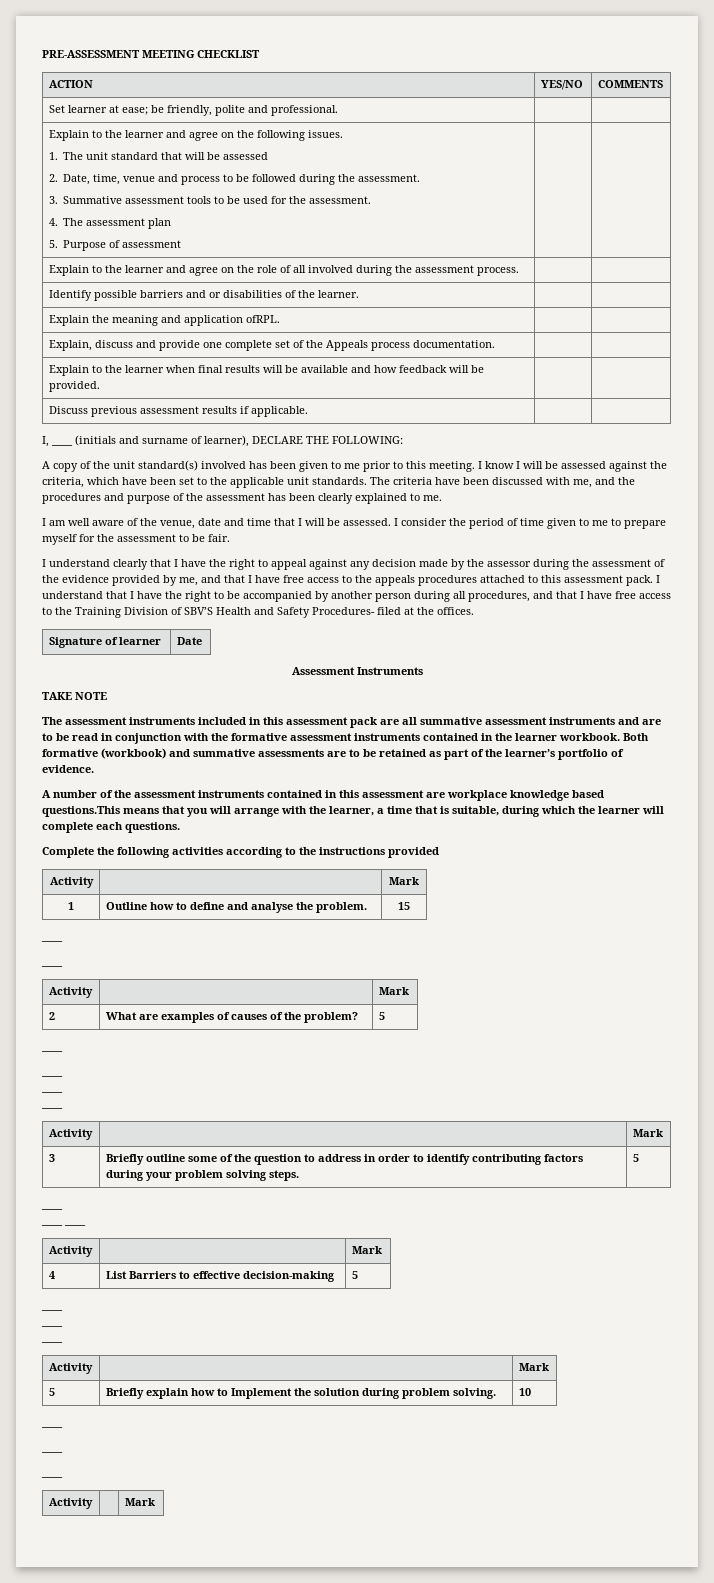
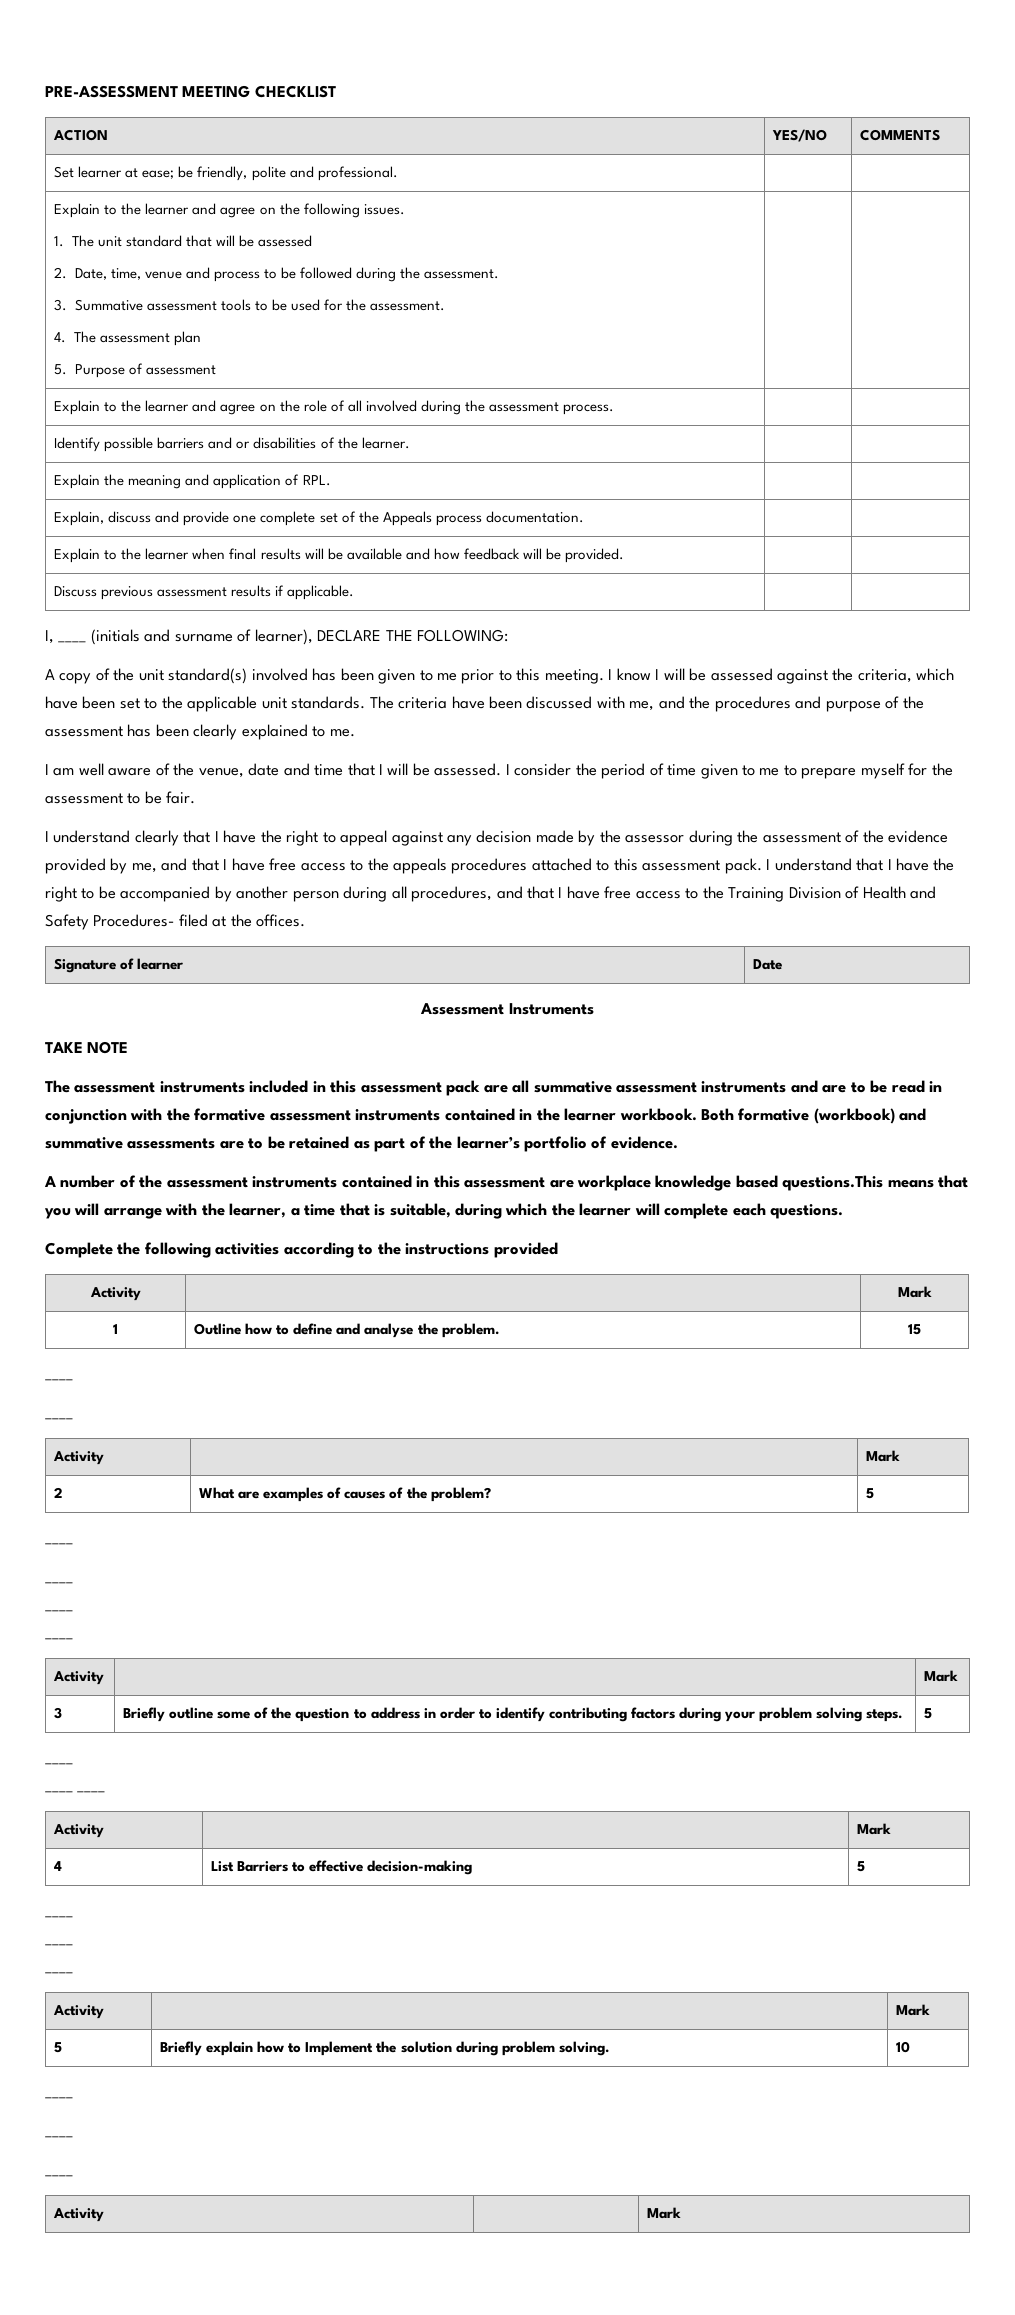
[245,315,280,323] ofRPL. -> [285,474,331,486] of RPL.
[184,607,213,615] SBV’S -> (860, 892) none

